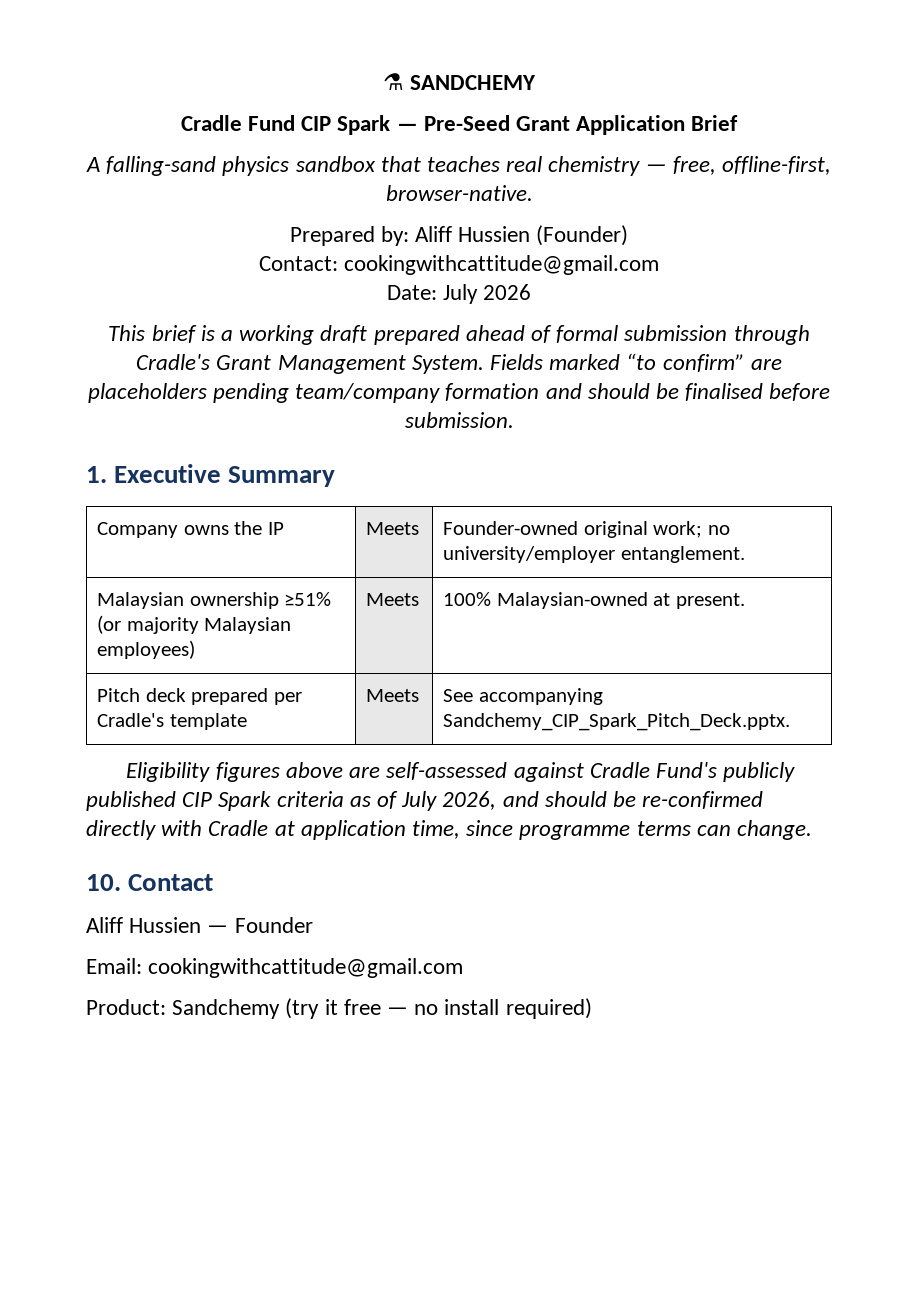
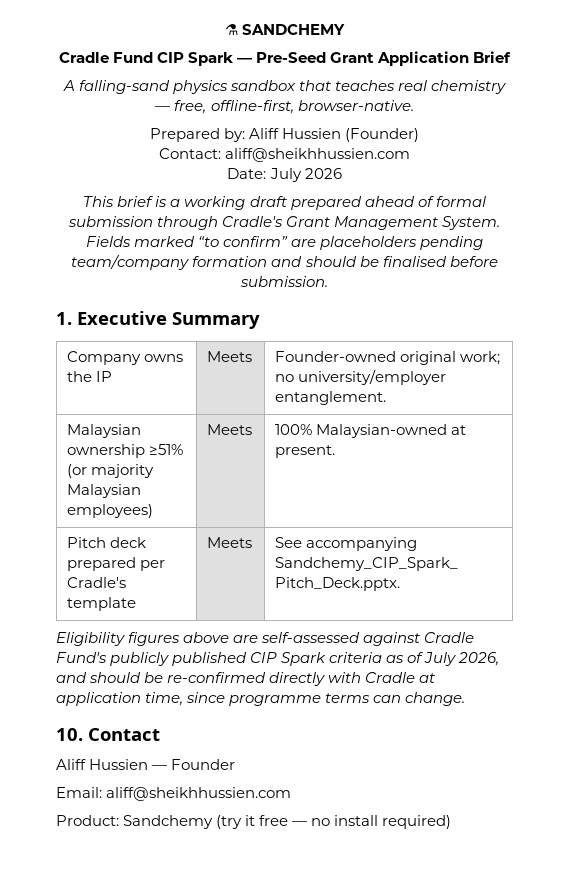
[344,255,660,275] cookingwithcattitude@gmail.com -> [225,148,411,162] aliff@sheikhhussien.com
[148,958,464,978] cookingwithcattitude@gmail.com -> [106,787,292,801] aliff@sheikhhussien.com

